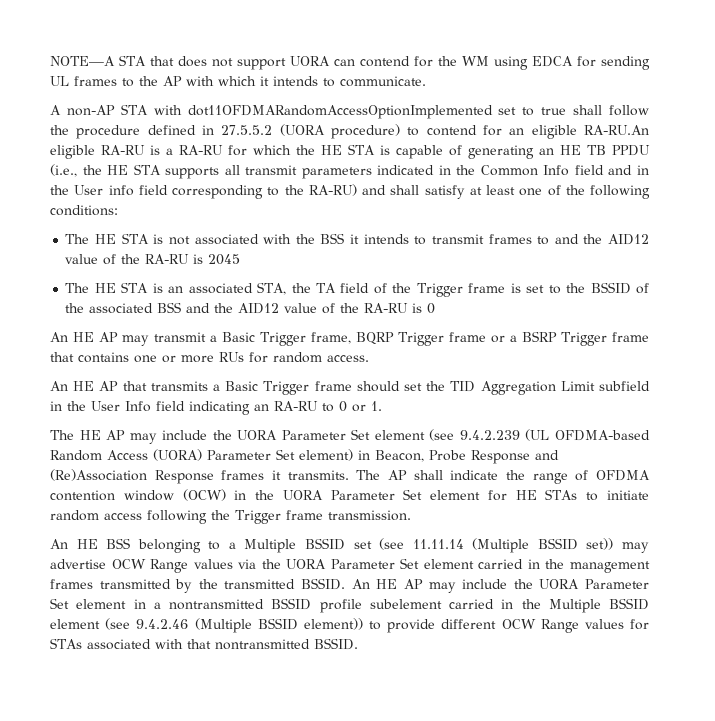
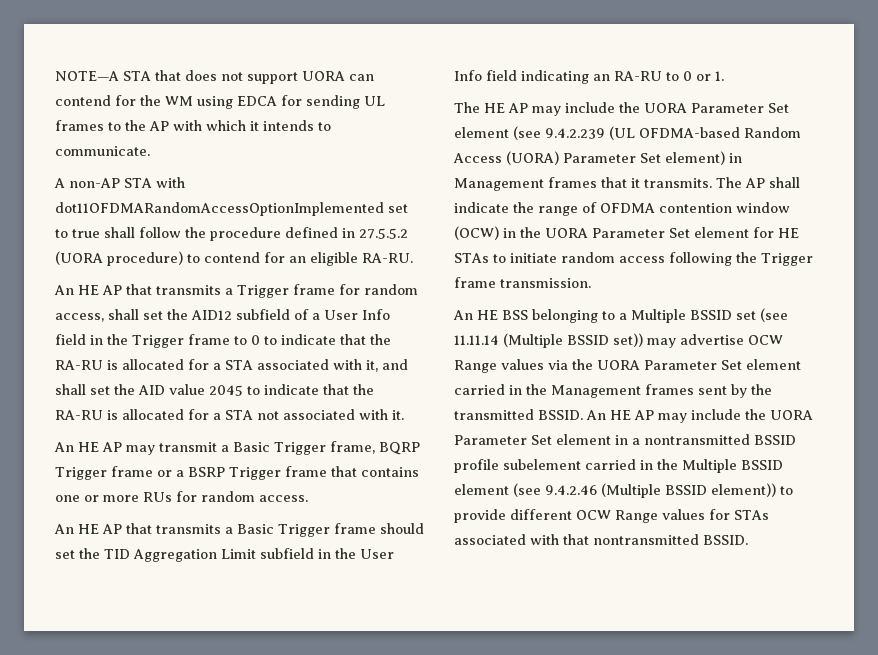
[584,125,649,135] [50,144,650,159] [50,164,649,179] [50,184,650,199] [50,205,118,216] [65,233,649,245] [65,254,241,265] [65,282,649,297] [65,302,436,314] RA-RU.An eligible RA-RU is a RA-RU for which the HE STA is capable of generating an HE TB PPDU (i.e., the HE STA supports all transmit parameters indicated in the Common Info field and in the User info field corresponding to the RA-RU) and shall satisfy at least one of the following conditions: // The HE STA is not associated with the BSS it intends to transmit frames to and the AID12 value of the RA-RU is 2045 // The HE STA is an associated STA, the TA field of the Trigger frame is set to the BSSID of the associated BSS and the AID12 value of the RA-RU is 0 -> [362,253,413,263] [54,284,418,298] [55,309,390,322] [55,334,391,348] [55,359,408,372] [55,384,374,396] [55,409,404,420] RA-RU. // An HE AP that transmits a Trigger frame for random access, shall set the AID12 subfield of a User Info field in the Trigger frame to 0 to indicate that the RA-RU is allocated for a STA associated with it, and shall set the AID value 2045 to indicate that the RA-RU is allocated for a STA not associated with it.
[375,450,559,464] [50,469,265,484] Beacon, Probe Response and (Re)Association Response frames -> [454,177,627,191] Management frames that
[570,561,651,573] [50,579,171,589] management frames transmitted -> [551,384,727,398] Management frames sent

